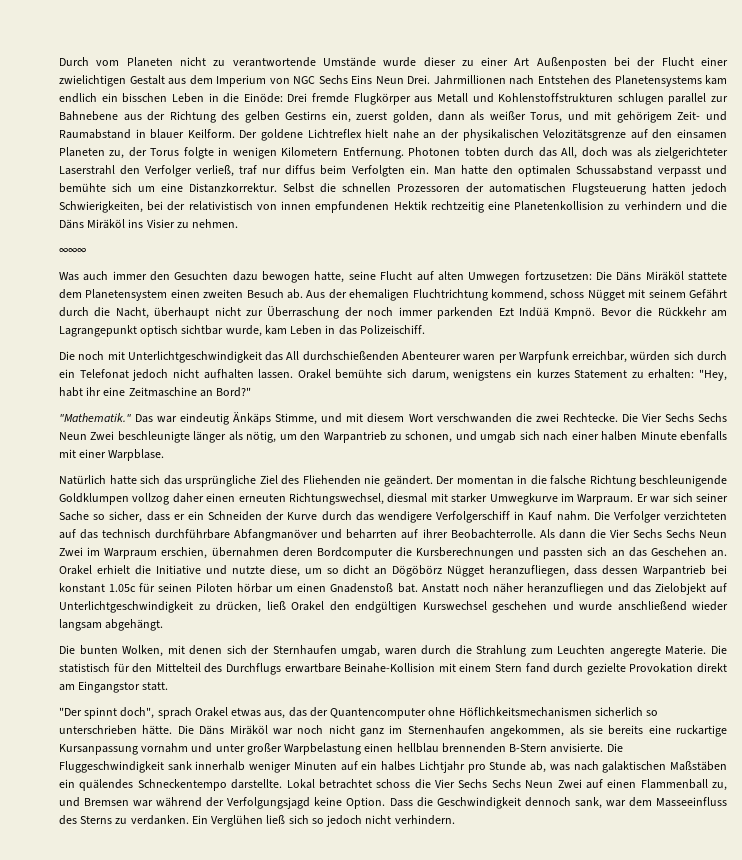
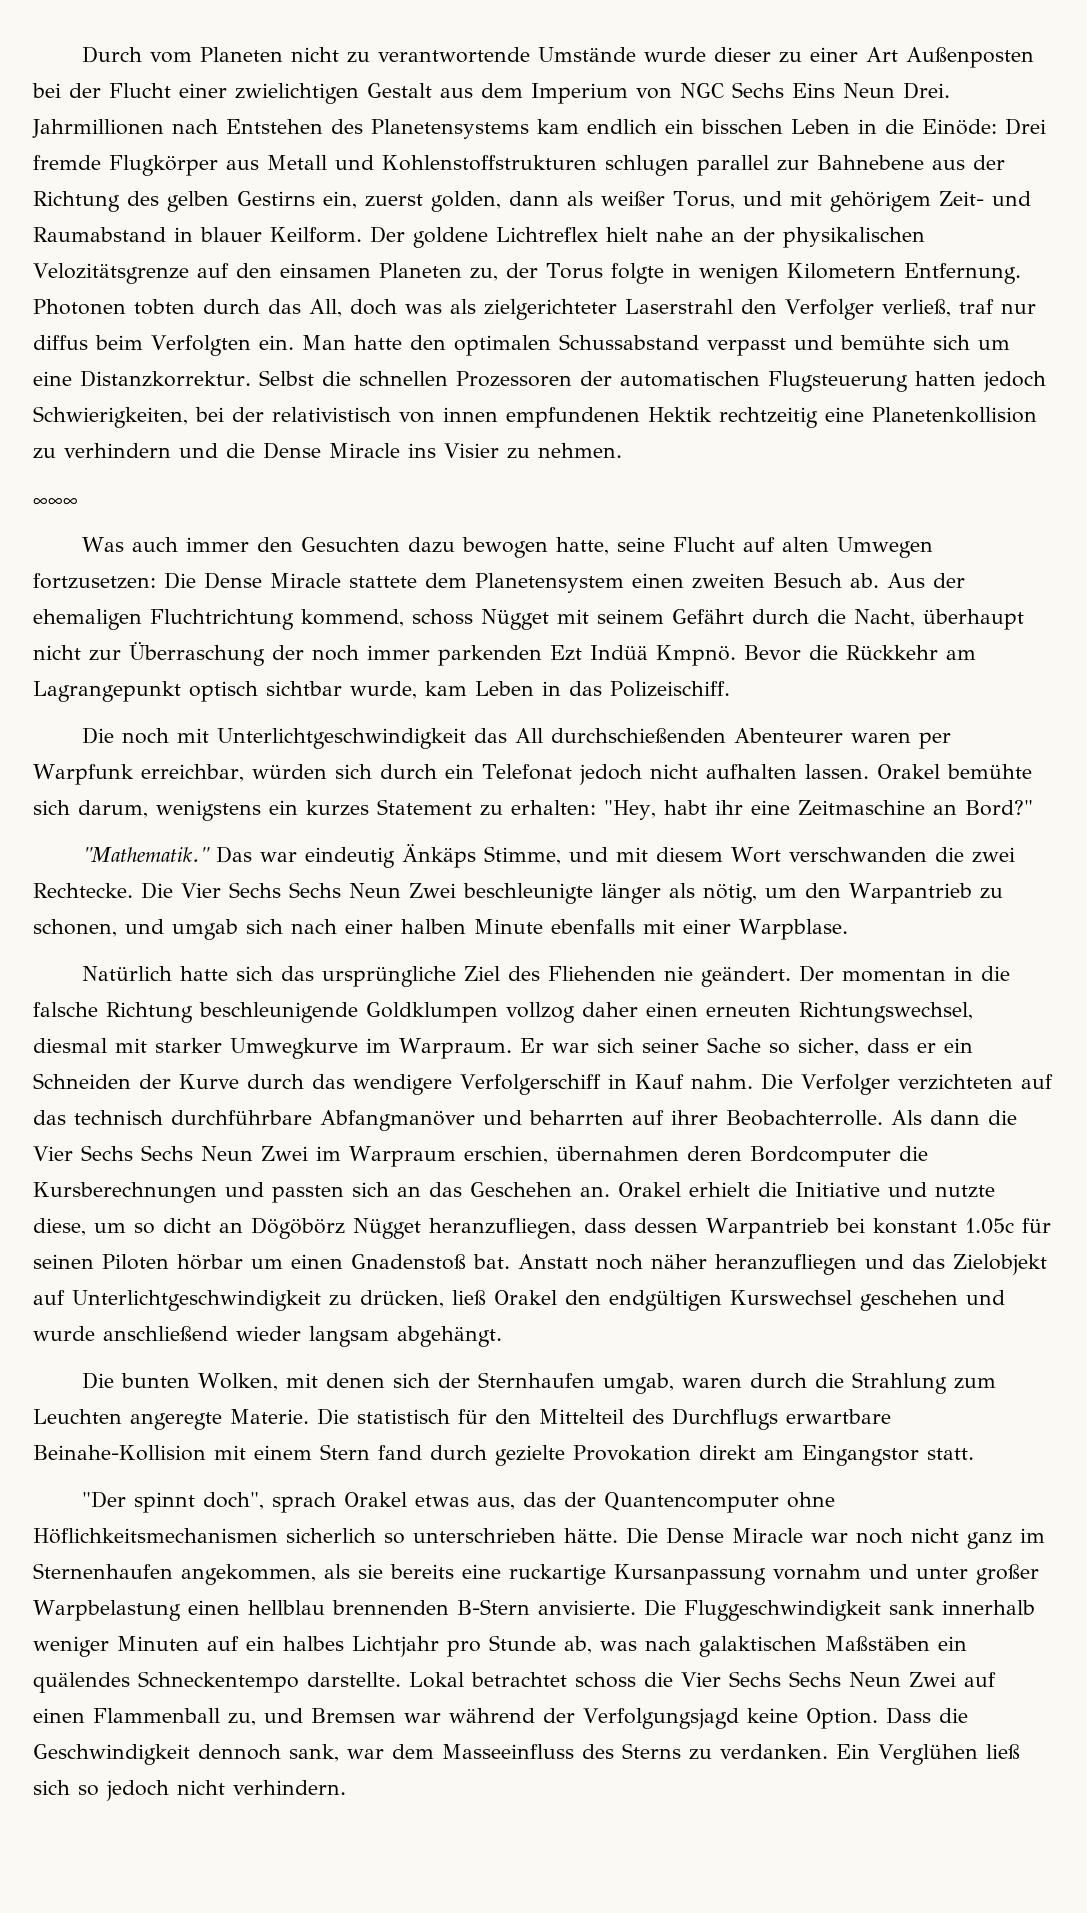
[59,219,126,229] Däns Miräköl -> [263,442,400,459] Dense Miracle
[616,271,684,281] Däns Miräköl -> [204,572,341,589] Dense Miracle
[199,725,268,735] Däns Miräköl -> [666,1527,803,1544] Dense Miracle

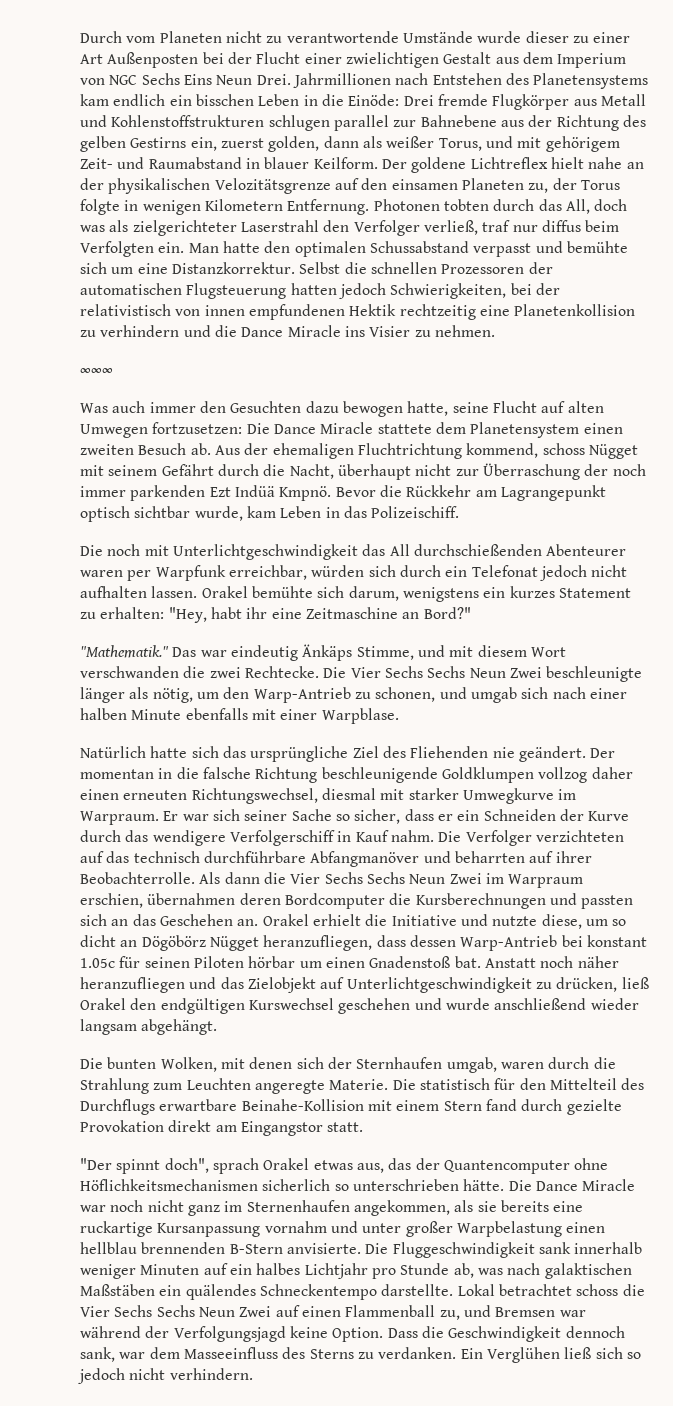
[263,442,321,459] Dense -> [241,327,284,337] Dance
[204,572,262,589] Dense -> [273,424,316,434] Dance
[848,883,972,904] Warpantrieb -> [253,687,351,703] Warp-Antrieb
[706,1218,829,1239] Warpantrieb -> [460,935,558,951] Warp-Antrieb
[666,1527,724,1544] Dense -> [535,1181,578,1191] Dance

